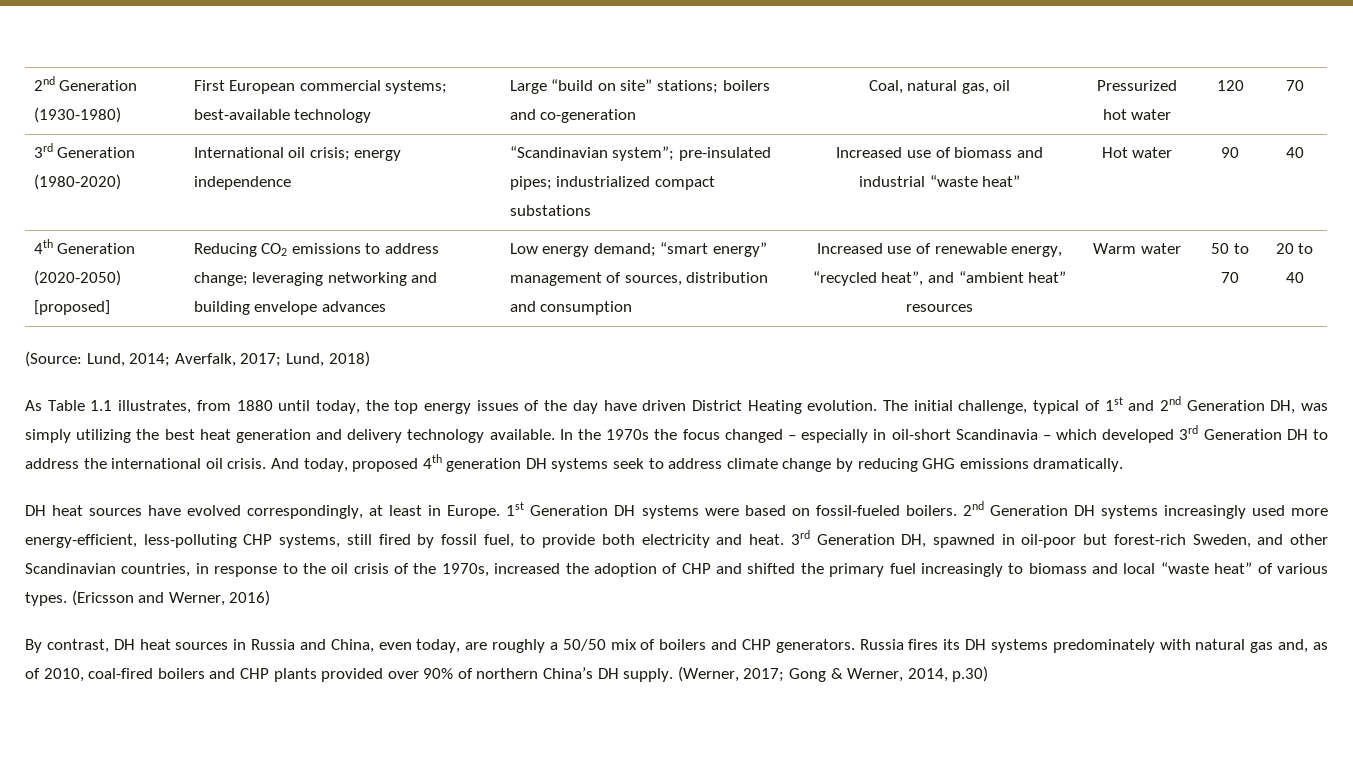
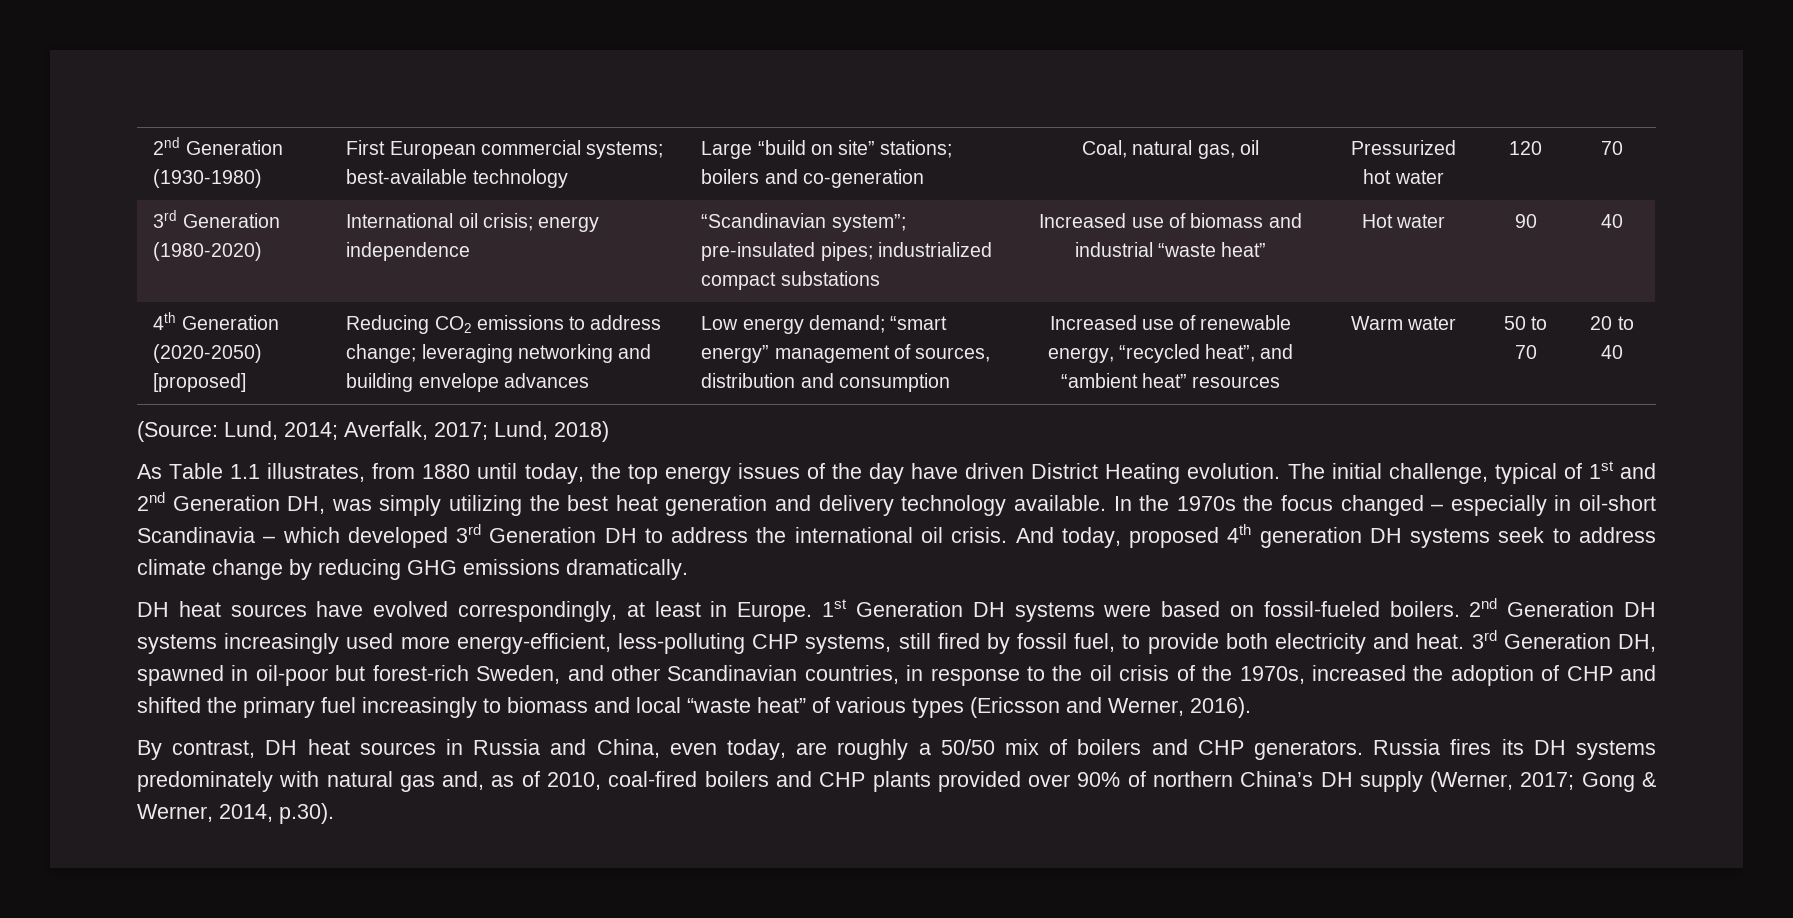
[25,592,67,606] types. -> [912,698,964,718] types
[229,590,271,606] 2016) -> [1190,697,1251,718] 2016).
[623,668,674,682] supply. -> [1359,771,1423,792] supply
[952,666,989,682] p.30) -> [279,803,334,824] p.30).

